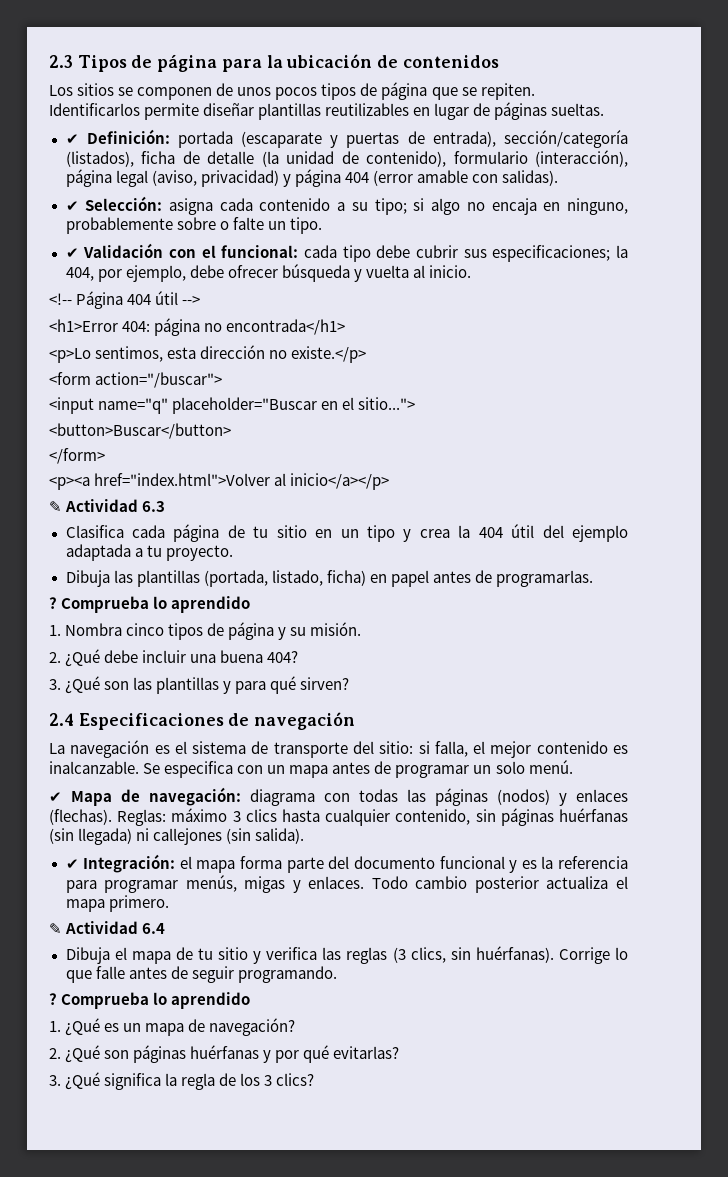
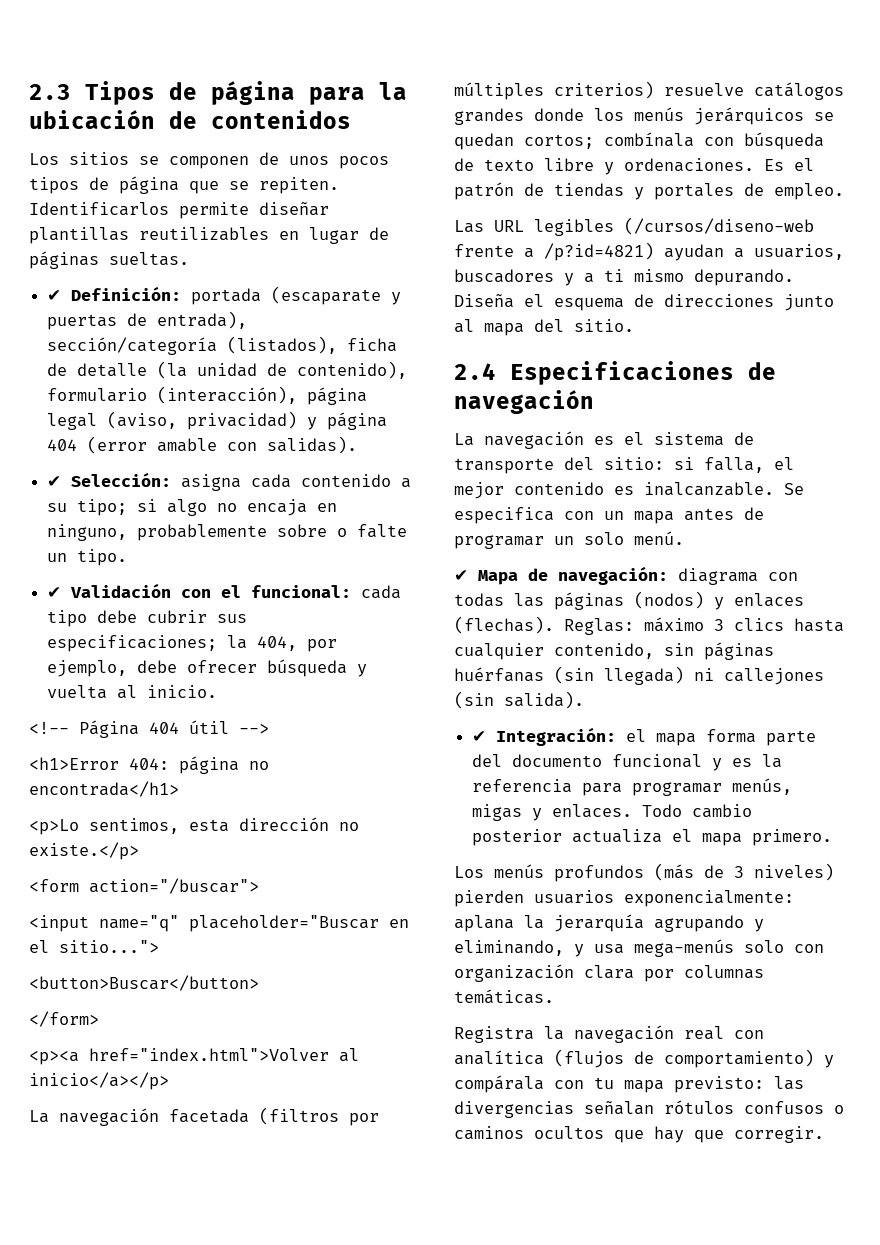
[49,499,166,512] [65,524,628,542] [65,544,233,561] [65,570,594,587] [49,596,251,613] [49,622,362,640] [49,649,299,667] [49,676,350,694] ✎ Actividad 6.3 // Clasifica cada página de tu sitio en un tipo y crea la 404 útil del ejemplo adaptada a tu proyecto. // Dibuja las plantillas (portada, listado, ficha) en papel antes de programarlas. // ? Comprueba lo aprendido // 1. Nombra cinco tipos de página y su misión. // 2. ¿Qué debe incluir una buena 404? // 3. ¿Qué son las plantillas y para qué sirven? -> [29,1107,379,1126] [454,81,844,100] [454,107,834,125] [454,132,824,150] [454,158,814,175] [454,182,844,200] [454,217,814,236] [454,242,844,261] [454,269,794,286] [454,294,834,311] [454,319,634,336] La navegación facetada (filtros por múltiples criterios) resuelve catálogos grandes donde los menús jerárquicos se quedan cortos; combínala con búsqueda de texto libre y ordenaciones. Es el patrón de tiendas y portales de empleo. // Las URL legibles (/cursos/diseno-web frente a /p?id=4821) ayudan a usuarios, buscadores y a ti mismo depurando. Diseña el esquema de direcciones junto al mapa del sitio.
[49,921,166,934] [65,946,629,964] [65,966,337,983] [49,992,251,1009] [49,1018,296,1036] [49,1045,400,1063] [49,1072,315,1090] ✎ Actividad 6.4 // Dibuja el mapa de tu sitio y verifica las reglas (3 clics, sin huérfanas). Corrige lo que falle antes de seguir programando. // ? Comprueba lo aprendido // 1. ¿Qué es un mapa de navegación? // 2. ¿Qué son páginas huérfanas y por qué evitarlas? // 3. ¿Qué significa la regla de los 3 clics? -> [454,863,834,882] [454,890,794,907] [454,914,764,932] [454,939,824,957] [454,964,764,982] [454,989,554,1004] [454,1025,764,1043] [454,1049,834,1068] [454,1075,804,1093] [454,1100,844,1118] [454,1126,824,1143] Los menús profundos (más de 3 niveles) pierden usuarios exponencialmente: aplana la jerarquía agrupando y eliminando, y usa mega-menús solo con organización clara por columnas temáticas. // Registra la navegación real con analítica (flujos de comportamiento) y compárala con tu mapa previsto: las divergencias señalan rótulos confusos o caminos ocultos que hay que corregir.

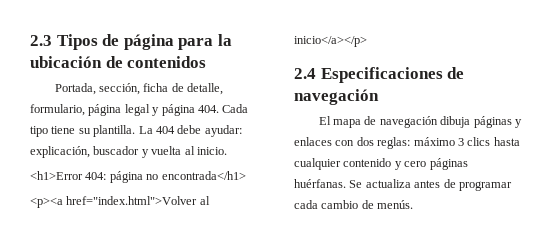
[29,152,389,169] [29,176,339,194] [29,202,329,219] [29,227,389,244] [29,251,189,269] [47,286,402,305] [47,311,248,330] [47,336,398,355] [47,361,408,379] [47,386,368,405] [47,411,388,430] [47,436,358,454] [47,472,412,491] [47,499,338,516] [47,524,408,541] [47,549,128,566] [47,583,402,599] [47,610,248,627] [47,635,338,652] [47,659,348,677] Los sitios se componen de unos pocos tipos de página que se repiten. Identificarlos permite diseñar plantillas reutilizables en lugar de páginas sueltas. // ✔ Definición: portada (escaparate y puertas de entrada), sección/categoría (listados), ficha de detalle (la unidad de contenido), formulario (interacción), página legal (aviso, privacidad) y página 404 (error amable con salidas). // ✔ Selección: asigna cada contenido a su tipo; si algo no encaja en ninguno, probablemente sobre o falte un tipo. // ✔ Validación con el funcional: cada tipo debe cubrir sus especificaciones; la 404, por ejemplo, debe ofrecer búsqueda -> [54,83,224,95] [30,104,249,116] [30,125,242,137] [30,146,140,158] Portada, sección, ficha de detalle, formulario, página legal y página 404. Cada tipo tiene su plantilla. La 404 debe ayudar: explicación, buscador
[29,720,269,738] // <!-- Página 404 útil --> -> (227, 151) none
[29,817,359,835] [29,842,139,860] [29,878,259,894] [29,915,409,932] [29,940,159,953] [29,975,259,991] [29,1011,99,1027] [29,1048,359,1065] [29,1072,169,1090] [29,1107,379,1126] [454,81,844,100] [454,107,834,125] [454,132,824,150] [454,158,814,175] [454,182,844,200] [454,217,814,236] [454,242,844,261] [454,269,794,286] [454,294,834,311] [454,319,634,336] [454,361,776,385] [454,390,594,414] [454,431,754,449] [454,457,794,474] [454,482,804,499] [454,507,764,524] [454,531,684,549] [454,566,798,585] [454,591,804,610] [454,616,634,635] <p>Lo sentimos, esta dirección no existe.</p> // <form action="/buscar"> // <input name="q" placeholder="Buscar en el sitio..."> // <button>Buscar</button> // </form> // <p><a href="index.html">Volver al inicio</a></p> // La navegación facetada (filtros por múltiples criterios) resuelve catálogos grandes donde los menús jerárquicos se quedan cortos; combínala con búsqueda de texto libre y ordenaciones. Es el patrón de tiendas y portales de empleo. // Las URL legibles (/cursos/diseno-web frente a /p?id=4821) ayudan a usuarios, buscadores y a ti mismo depurando. Diseña el esquema de direcciones junto al mapa del sitio. // 2.4 Especificaciones de navegación // La navegación es el sistema de transporte del sitio: si falla, el mejor contenido es inalcanzable. Se especifica con un mapa antes de programar un solo menú. // ✔ Mapa de navegación: diagrama con todas las páginas (nodos) y enlaces (flechas). Reglas: -> [30,196,210,208] [294,36,367,47] [294,67,465,83] [294,89,379,105] [318,116,522,128] [294,137,411,149] <p><a href="index.html">Volver al inicio</a></p> // 2.4 Especificaciones de navegación // El mapa de navegación dibuja páginas y enlaces con dos reglas:
[554,642,774,660] [454,666,824,685] [454,691,584,709] [472,727,817,746] [472,754,783,771] [472,778,793,796] [472,804,753,821] [472,829,833,846] [454,863,834,882] [454,890,794,907] [454,914,764,932] [454,939,824,957] [454,964,764,982] [454,989,554,1004] [454,1025,764,1043] [454,1049,834,1068] [454,1075,804,1093] [454,1100,844,1118] [454,1126,824,1143] contenido, sin páginas huérfanas (sin llegada) ni callejones (sin salida). // ✔ Integración: el mapa forma parte del documento funcional y es la referencia para programar menús, migas y enlaces. Todo cambio posterior actualiza el mapa primero. // Los menús profundos (más de 3 niveles) pierden usuarios exponencialmente: aplana la jerarquía agrupando y eliminando, y usa mega-menús solo con organización clara por columnas temáticas. // Registra la navegación real con analítica (flujos de comportamiento) y compárala con tu mapa previsto: las divergencias señalan rótulos confusos o caminos ocultos que hay que corregir. -> [343,158,468,170] [294,179,512,191] [294,200,414,209] contenido y cero páginas huérfanas. Se actualiza antes de programar cada cambio de menús.

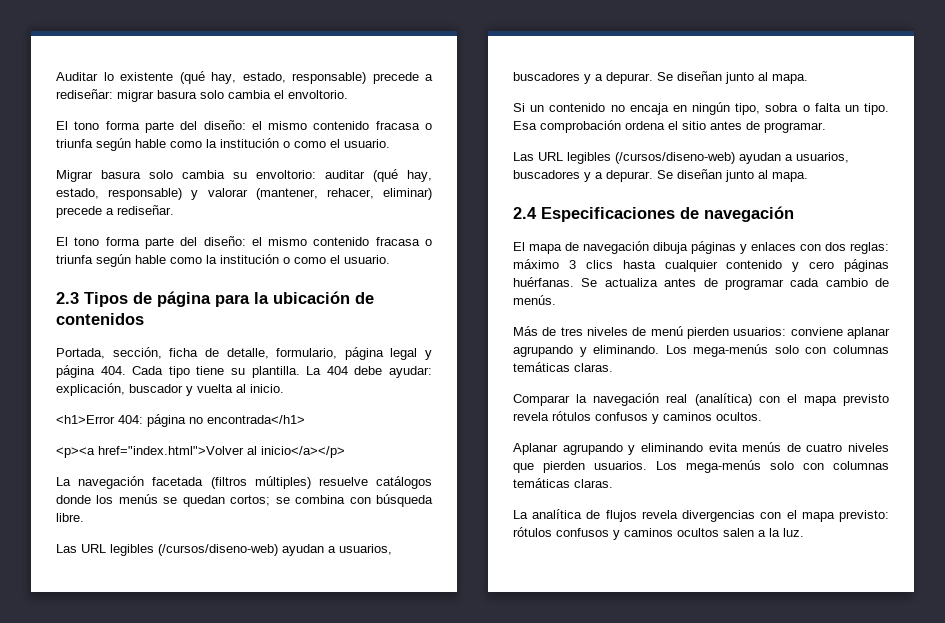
(30, 40) none -> [56,71,433,84] [56,89,348,102] [56,120,433,133] [56,138,390,151] [56,169,432,182] [56,188,432,200] [56,205,174,218] [56,236,433,249] [56,254,390,267] Auditar lo existente (qué hay, estado, responsable) precede a rediseñar: migrar basura solo cambia el envoltorio. // El tono forma parte del diseño: el mismo contenido fracasa o triunfa según hable como la institución o como el usuario. // Migrar basura solo cambia su envoltorio: auditar (qué hay, estado, responsable) y valorar (mantener, rehacer, eliminar) precede a rediseñar. // El tono forma parte del diseño: el mismo contenido fracasa o triunfa según hable como la institución o como el usuario. //
(367, 41) none -> [56,476,432,489] [56,494,434,507] [56,513,84,522] [56,544,392,556] [513,71,808,84] [513,102,889,115] [513,120,826,133] [513,152,849,164] [513,169,808,182] // La navegación facetada (filtros múltiples) resuelve catálogos donde los menús se quedan cortos; se combina con búsqueda libre. // Las URL legibles (/cursos/diseno-web) ayudan a usuarios, buscadores y a depurar. Se diseñan junto al mapa. // Si un contenido no encaja en ningún tipo, sobra o falta un tipo. Esa comprobación ordena el sitio antes de programar. // Las URL legibles (/cursos/diseno-web) ayudan a usuarios, buscadores y a depurar. Se diseñan junto al mapa.
(414, 204) none -> [513,326,890,339] [513,344,889,357] [513,362,613,372] [513,393,889,406] [513,411,762,424] [513,442,889,455] [513,460,889,473] [513,478,613,488] [513,509,889,522] [513,527,804,540] // Más de tres niveles de menú pierden usuarios: conviene aplanar agrupando y eliminando. Los mega-menús solo con columnas temáticas claras. // Comparar la navegación real (analítica) con el mapa previsto revela rótulos confusos y caminos ocultos. // Aplanar agrupando y eliminando evita menús de cuatro niveles que pierden usuarios. Los mega-menús solo con columnas temáticas claras. // La analítica de flujos revela divergencias con el mapa previsto: rótulos confusos y caminos ocultos salen a la luz.

